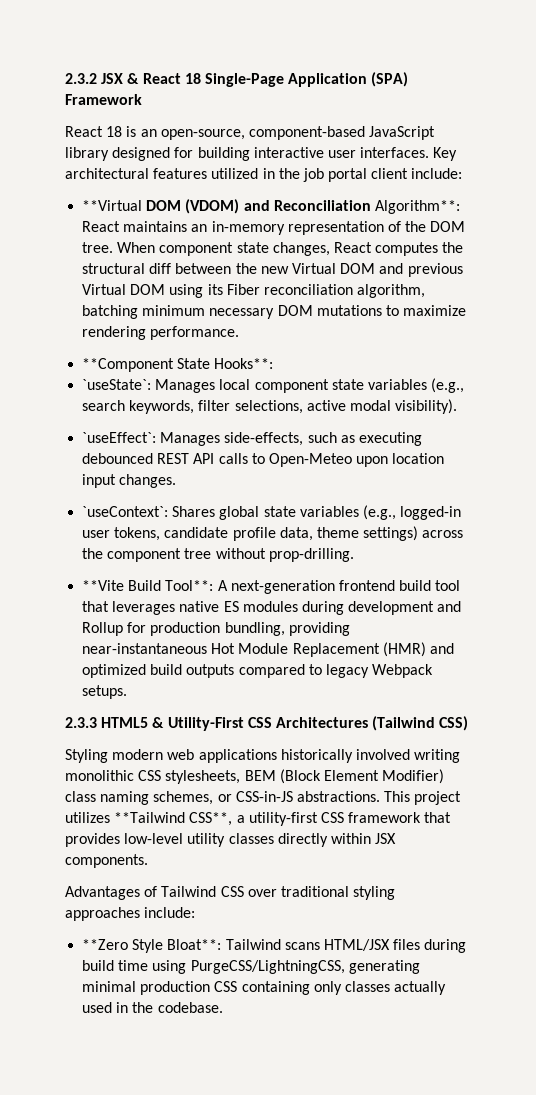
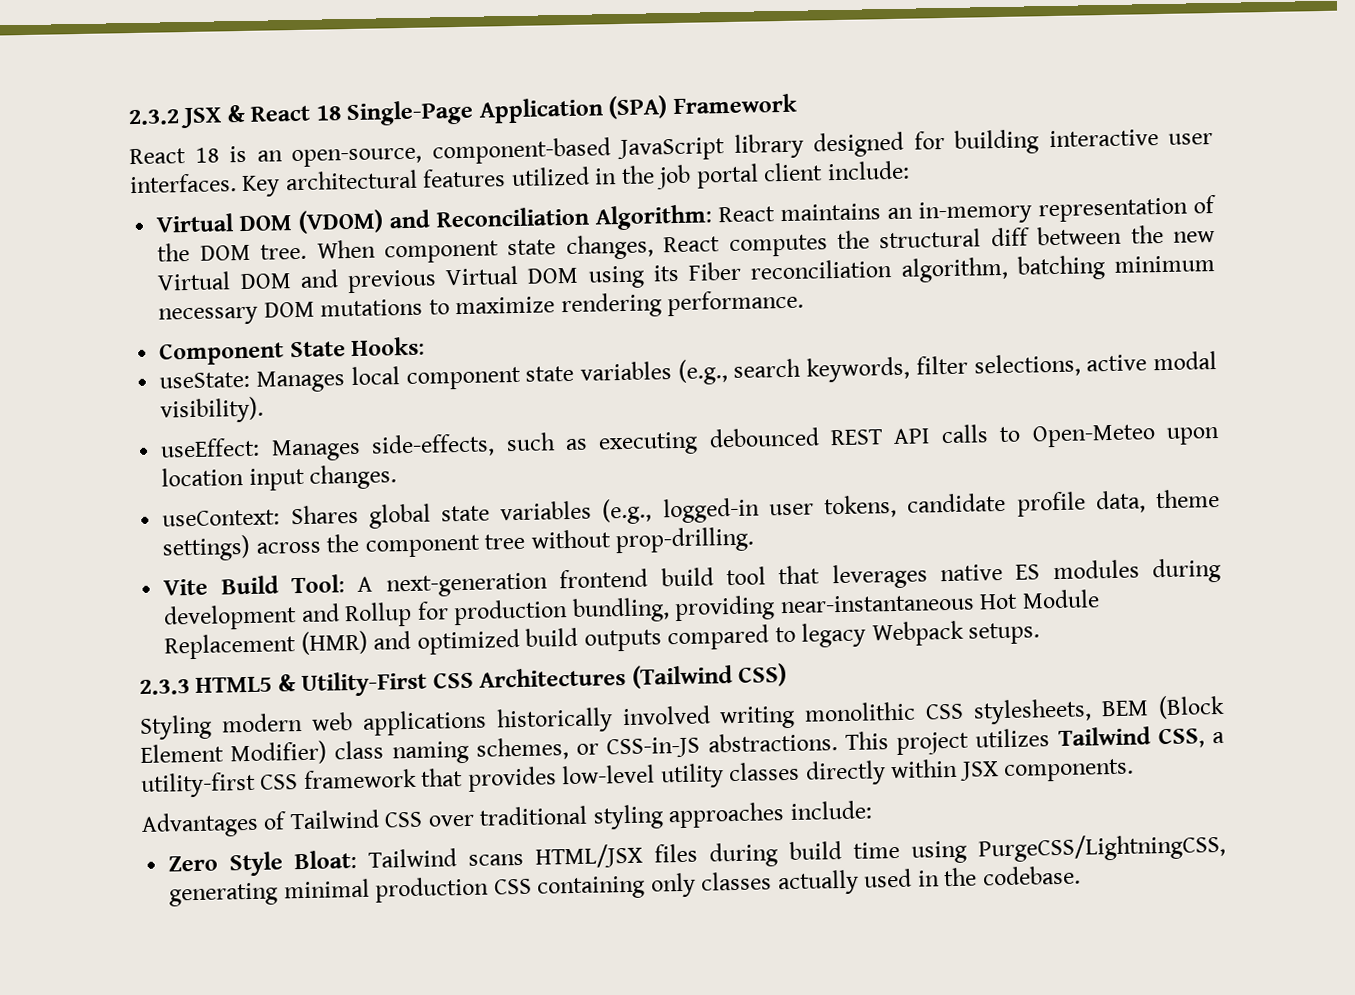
[82,200,143,211] **Virtual -> [156,213,235,233] Virtual
[374,200,460,214] Algorithm**: -> [595,204,714,231] Algorithm:
[82,358,274,372] [82,379,152,390] **Component State Hooks**: // `useState`: -> [159,336,426,366] [159,371,251,389] Component State Hooks: // useState:
[82,432,157,443] `useEffect`: -> [160,437,261,458] useEffect:
[82,506,169,517] `useContext`: -> [162,509,281,527] useContext:
[82,580,214,591] **Vite Build Tool**: -> [163,574,346,596] Vite Build Tool:
[114,812,233,826] **Tailwind CSS**, -> [1057,726,1205,749] Tailwind CSS,
[82,939,222,953] **Zero Style Bloat**: -> [168,849,358,877] Zero Style Bloat:

